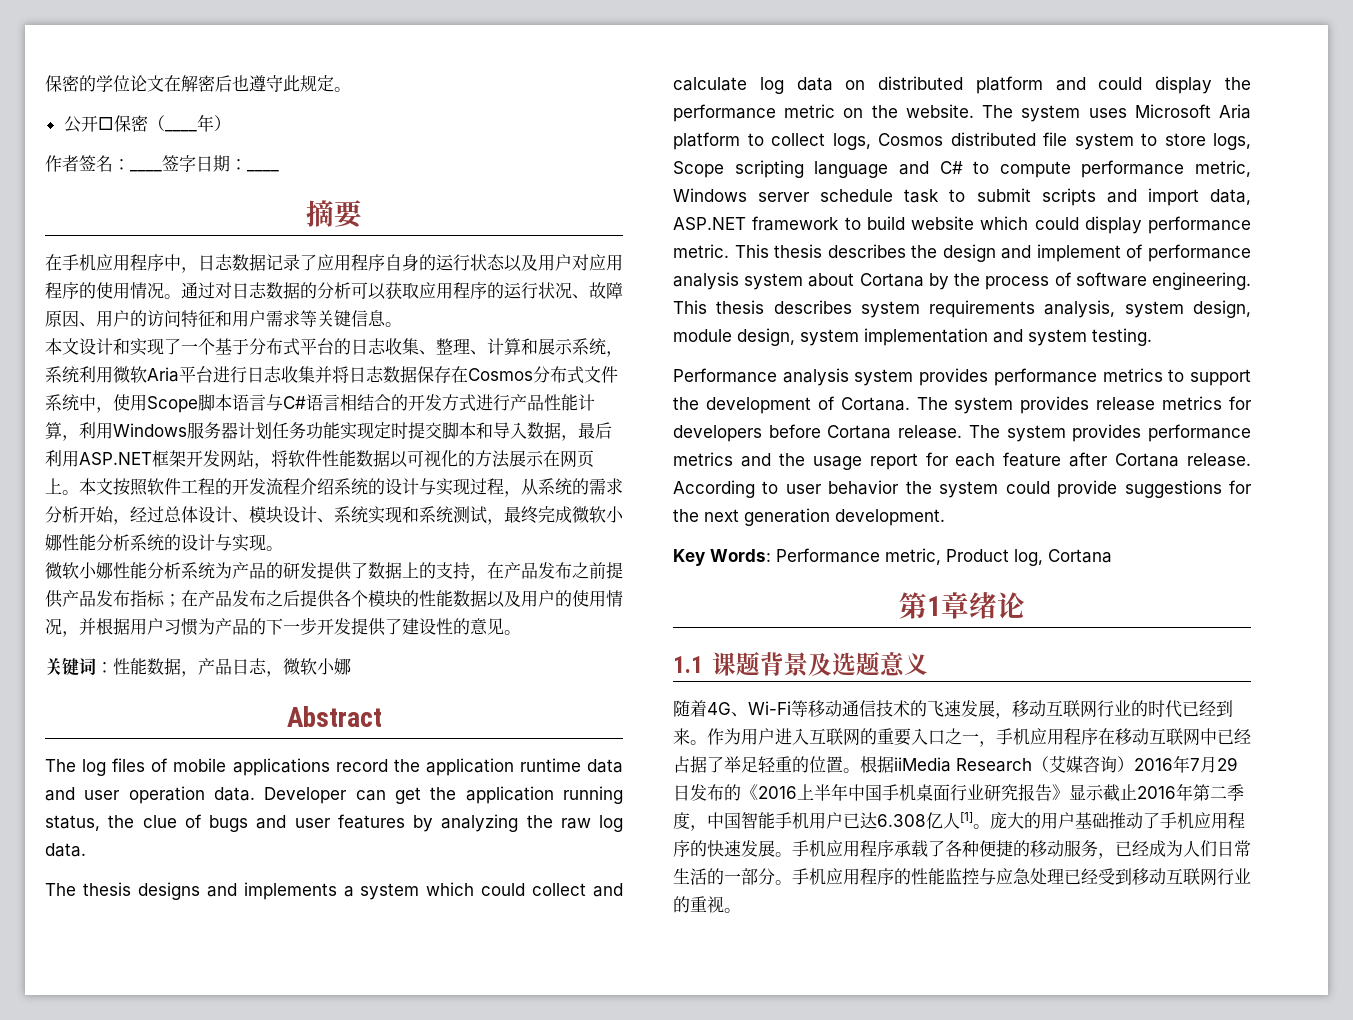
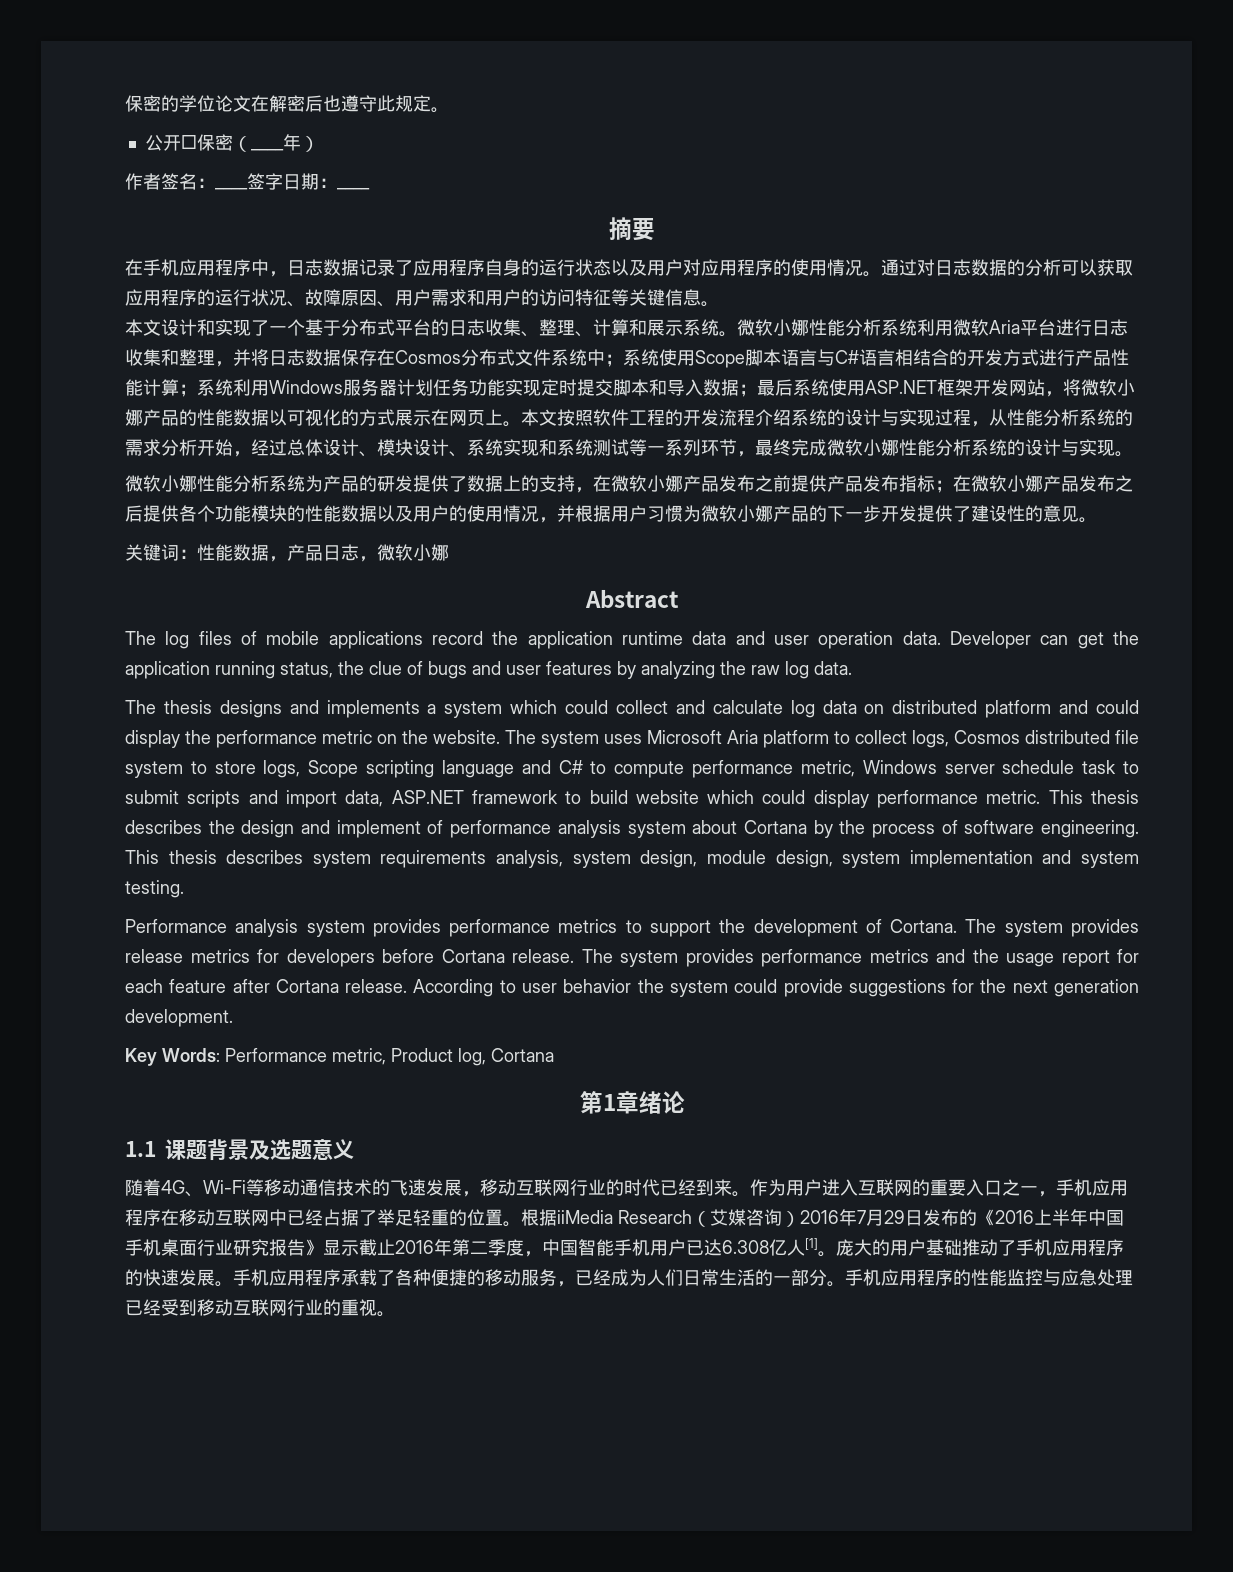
[130,310,300,328] 的访问特征和用户需求 -> [431,289,611,306] 需求和用户的访问特征
[606,351,623,357] ， -> [719,319,881,337] 。微软小娜性能分析
(315, 374) none -> [161,349,233,367] 和整理，
[96,407,113,413] ， -> [605,349,659,367] ；系统
[62,435,79,441] ， -> [179,379,233,397] ；系统
[561,422,612,441] [45,450,62,467] ，最后利 -> [739,379,847,397] ；最后系统使
[288,450,322,467] 软件 -> [1081,379,1135,396] [125,409,197,426] 微软小娜产品的
[492,450,510,468] 法 -> [377,409,395,426] 式
(538, 486) none -> [1007,409,1079,426] 性能分析
(487, 515) none -> [629,439,737,456] 等一系列环节
(504, 570) none -> [611,475,683,492] 微软小娜
(198, 598) none -> [971,475,1043,492] 微软小娜
(368, 598) none -> [215,505,251,522] 功能
(215, 626) none -> [701,505,773,522] 微软小娜

